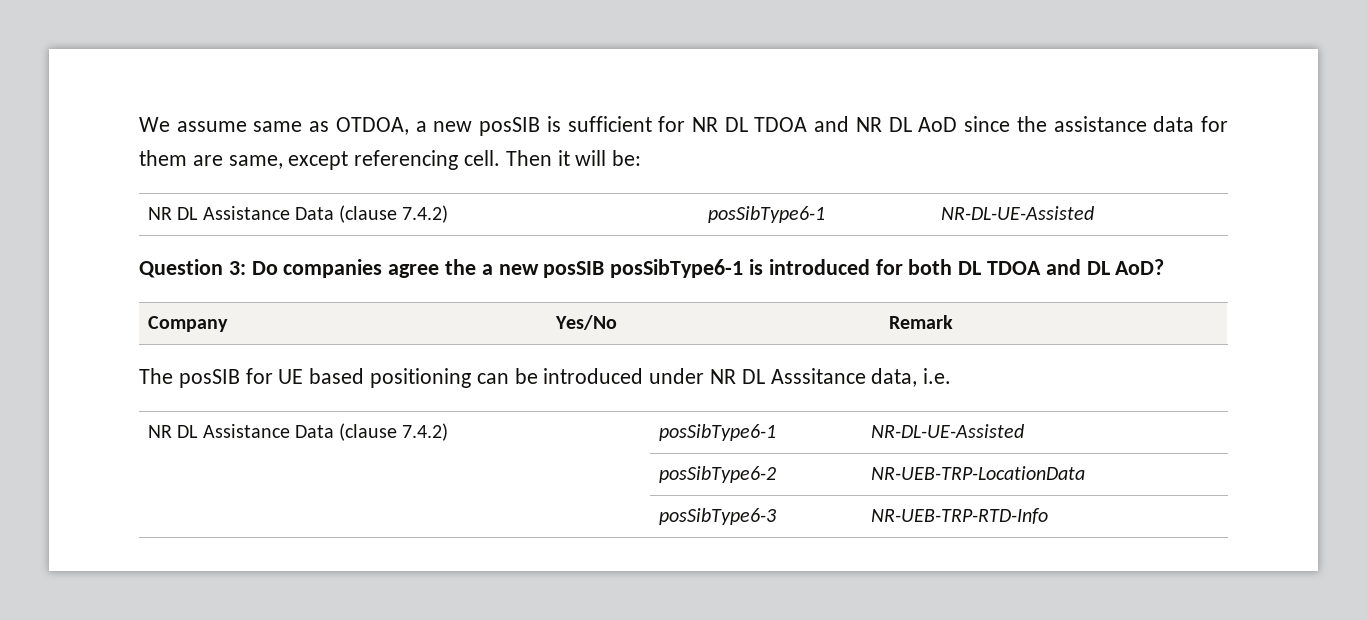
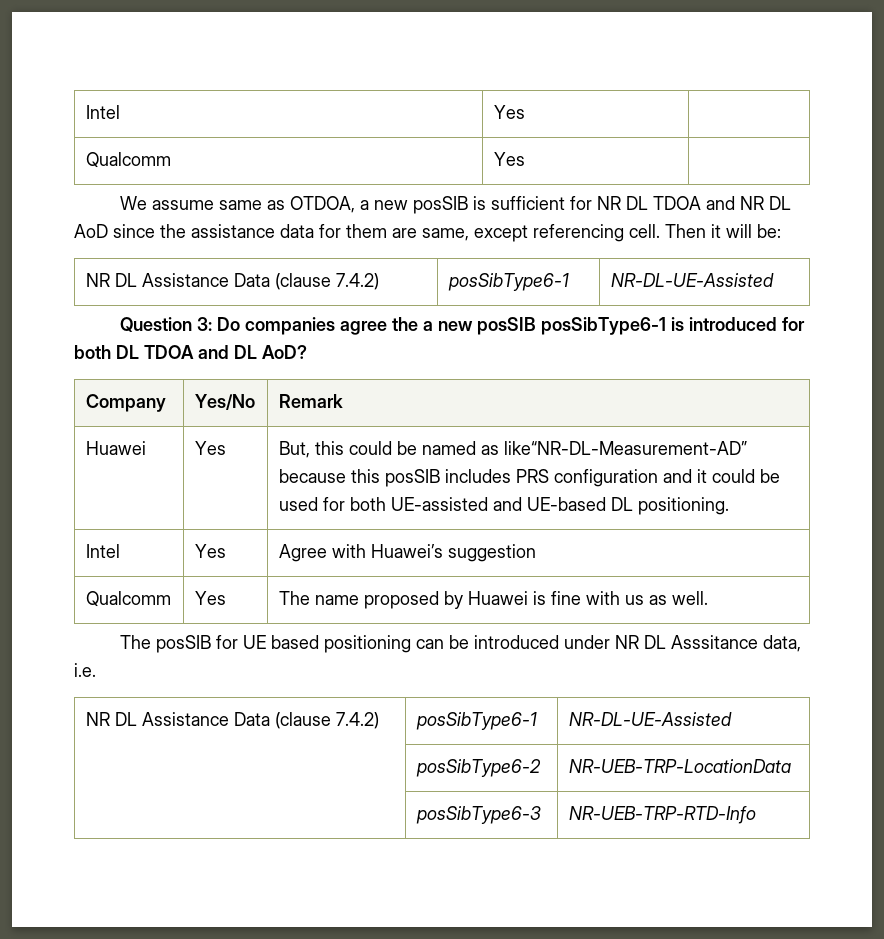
(139, 124) none -> [85,105,120,119] [493,105,525,119] [85,152,171,168] [493,152,525,166] Intel | Yes | // Qualcomm | Yes | //
(954, 322) none -> [85,441,146,455] [194,441,226,455] [278,441,747,458] [278,469,780,487] [278,497,729,515] [85,544,120,558] [194,544,226,558] [278,544,536,562] [85,591,171,607] [194,591,226,605] [278,591,708,609] // Huawei | Yes | But, this could be named as like“NR-DL-Measurement-AD” because this posSIB includes PRS configuration and it could be used for both UE-assisted and UE-based DL positioning. // Intel | Yes | Agree with Huawei’s suggestion // Qualcomm | Yes | The name proposed by Huawei is fine with us as well.

